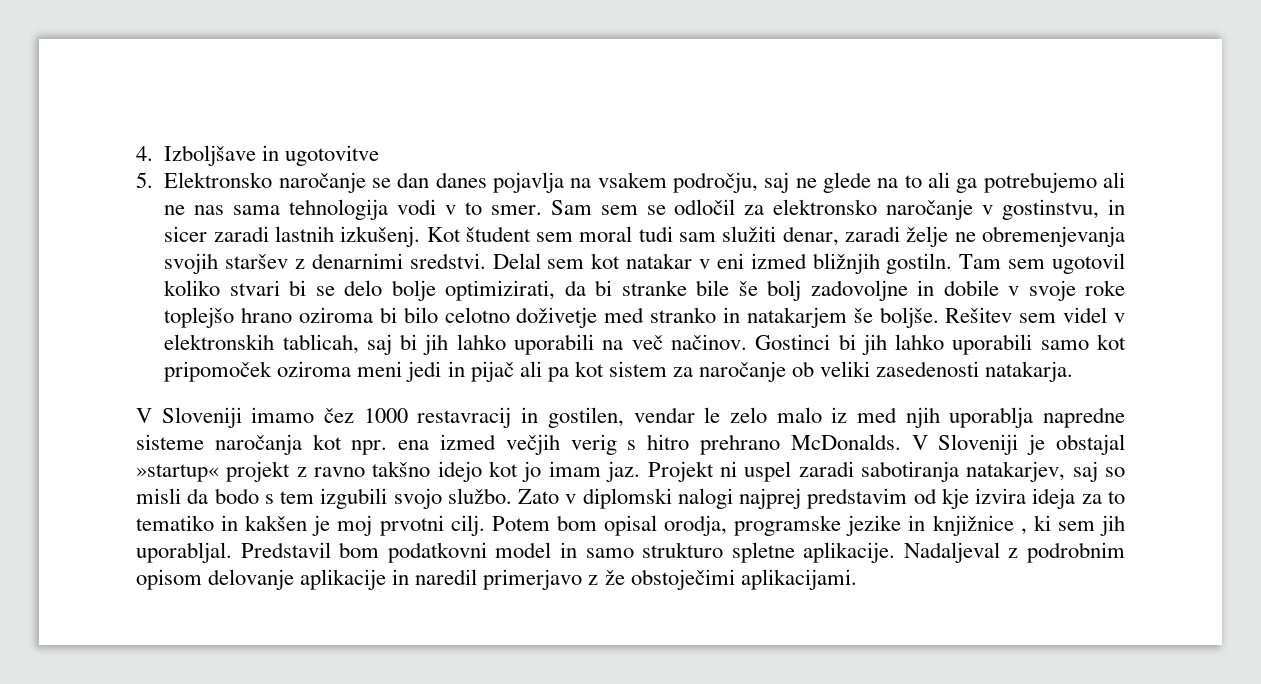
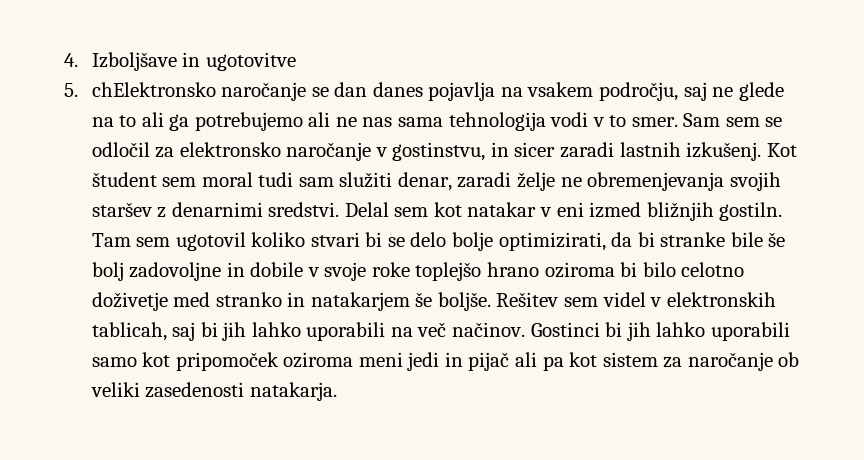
[164,172,273,188] Elektronsko -> [91,82,216,97] chElektronsko
[136,407,1125,428] [136,434,1125,455] [136,461,1126,482] [136,488,1126,509] [136,515,1125,536] [136,542,1125,563] [136,569,857,590] // V Sloveniji imamo čez 1000 restavracij in gostilen, vendar le zelo malo iz med njih uporablja napredne sisteme naročanja kot npr. ena izmed večjih verig s hitro prehrano McDonalds. V Sloveniji je obstajal »startup« projekt z ravno takšno idejo kot jo imam jaz. Projekt ni uspel zaradi sabotiranja natakarjev, saj so misli da bodo s tem izgubili svojo službo. Zato v diplomski nalogi najprej predstavim od kje izvira ideja za to tematiko in kakšen je moj prvotni cilj. Potem bom opisal orodja, programske jezike in knjižnice , ki sem jih uporabljal. Predstavil bom podatkovni model in samo strukturo spletne aplikacije. Nadaljeval z podrobnim opisom delovanje aplikacije in naredil primerjavo z že obstoječimi aplikacijami. -> (337, 391) none

